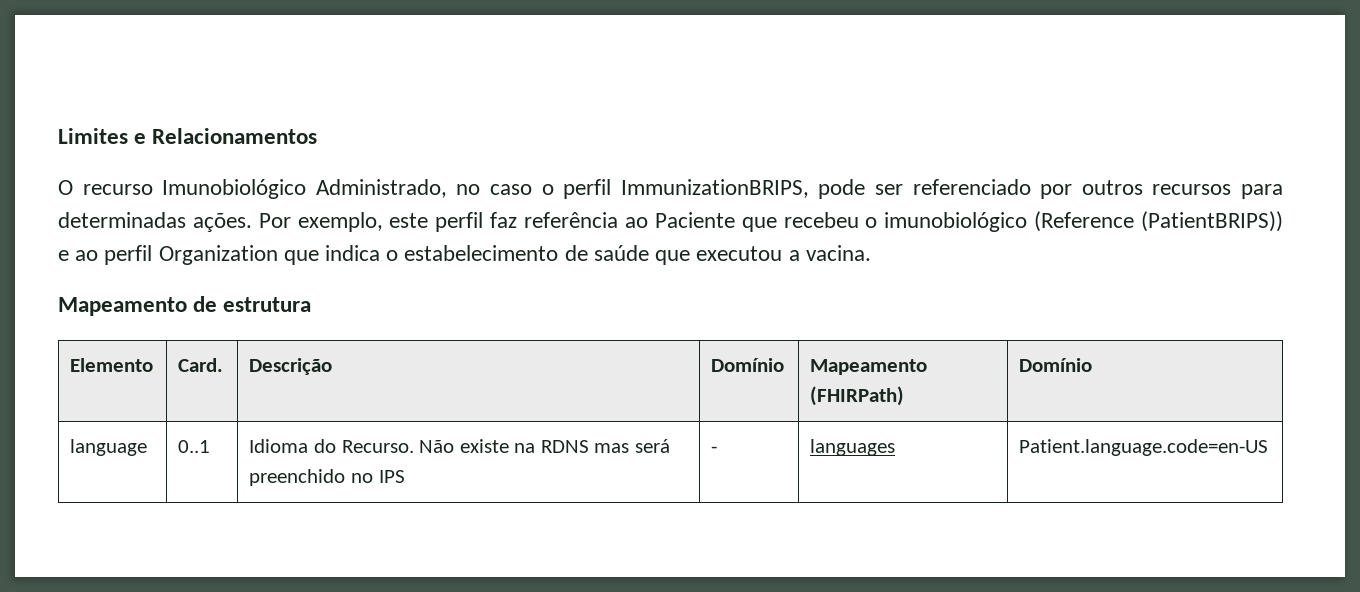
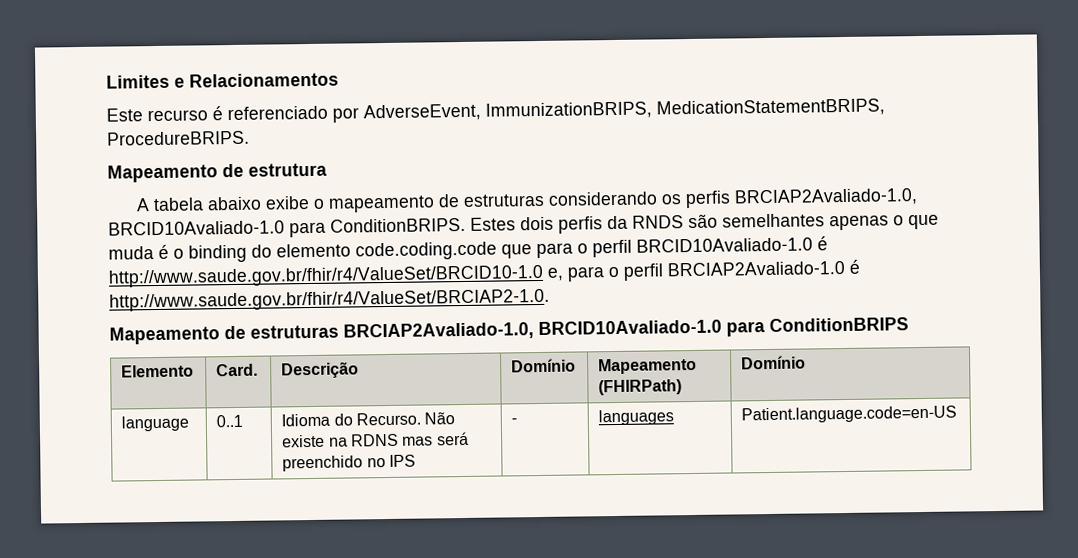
[58,179,1283,199] [58,211,1283,232] [58,245,871,265] [58,296,312,316] O recurso Imunobiológico Administrado, no caso o perfil ImmunizationBRIPS, pode ser referenciado por outros recursos para determinadas ações. Por exemplo, este perfil faz referência ao Paciente que recebeu o imunobiológico (Reference (PatientBRIPS)) e ao perfil Organization que indica o estabelecimento de saúde que executou a vacina. // Mapeamento de estrutura -> [106,98,885,123] [107,130,250,146] [107,162,327,183] [135,188,918,213] [108,213,939,238] [108,236,828,263] [108,259,860,288] [109,288,550,312] [109,317,909,345] Este recurso é referenciado por AdverseEvent, ImmunizationBRIPS, MedicationStatementBRIPS, ProcedureBRIPS. // Mapeamento de estrutura // A tabela abaixo exibe o mapeamento de estruturas considerando os perfis BRCIAP2Avaliado-1.0, BRCID10Avaliado-1.0 para ConditionBRIPS. Estes dois perfis da RNDS são semelhantes apenas o que muda é o binding do elemento code.coding.code que para o perfil BRCID10Avaliado-1.0 é http://www.saude.gov.br/fhir/r4/ValueSet/BRCID10-1.0 e, para o perfil BRCIAP2Avaliado-1.0 é http://www.saude.gov.br/fhir/r4/ValueSet/BRCIAP2-1.0. // Mapeamento de estruturas BRCIAP2Avaliado-1.0, BRCID10Avaliado-1.0 para ConditionBRIPS

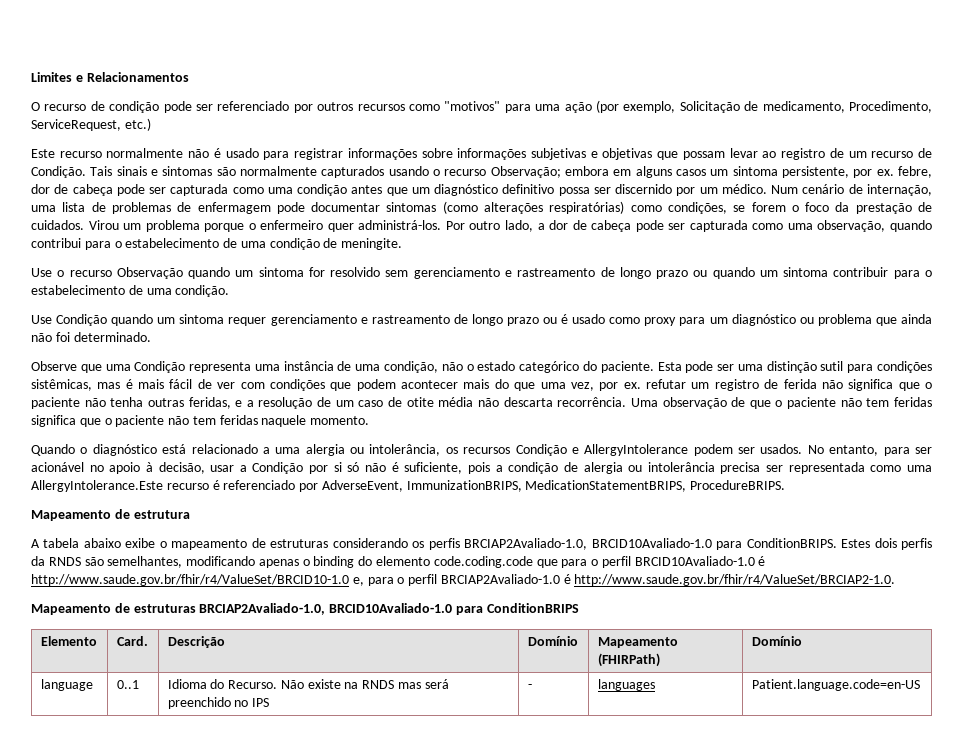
[106,108,143,122] Este -> [31,100,932,113] [31,118,151,131] [31,148,933,160] [31,166,933,178] [31,184,932,196] [31,201,932,214] [31,220,932,232] [31,238,403,250] [31,267,932,279] [31,285,230,297] [31,314,932,326] [31,332,151,342] [31,361,932,373] [31,379,932,391] [31,397,932,409] [31,415,370,427] [31,444,933,456] [31,462,932,474] [31,480,163,492] O recurso de condição pode ser referenciado por outros recursos como "motivos" para uma ação (por exemplo, Solicitação de medicamento, Procedimento, ServiceRequest, etc.) // Este recurso normalmente não é usado para registrar informações sobre informações subjetivas e objetivas que possam levar ao registro de um recurso de Condição. Tais sinais e sintomas são normalmente capturados usando o recurso Observação; embora em alguns casos um sintoma persistente, por ex. febre, dor de cabeça pode ser capturada como uma condição antes que um diagnóstico definitivo possa ser discernido por um médico. Num cenário de internação, uma lista de problemas de enfermagem pode documentar sintomas (como alterações respiratórias) como condições, se forem o foco da prestação de cuidados. Virou um problema porque o enfermeiro quer administrá-los. Por outro lado, a dor de cabeça pode ser capturada como uma observação, quando contribui para o estabelecimento de uma condição de meningite. // Use o recurso Observação quando um sintoma for resolvido sem gerenciamento e rastreamento de longo prazo ou quando um sintoma contribuir para o estabelecimento de uma condição. // Use Condição quando um sintoma requer gerenciamento e rastreamento de longo prazo ou é usado como proxy para um diagnóstico ou problema que ainda não foi determinado. // Observe que uma Condição representa uma instância de uma condição, não o estado categórico do paciente. Esta pode ser uma distinção sutil para condições sistêmicas, mas é mais fácil de ver com condições que podem acontecer mais do que uma vez, por ex. refutar um registro de ferida não significa que o paciente não tenha outras feridas, e a resolução de um caso de otite média não descarta recorrência. Uma observação de que o paciente não tem feridas significa que o paciente não tem feridas naquele momento. // Quando o diagnóstico está relacionado a uma alergia ou intolerância, os recursos Condição e AllergyIntolerance podem ser usados. No entanto, para ser acionável no apoio à decisão, usar a Condição por si só não é suficiente, pois a condição de alergia ou intolerância precisa ser representada como uma AllergyIntolerance.Este
[722,213,939,231] [108,244,169,260] semelhantes apenas o que muda é -> [107,556,299,568] semelhantes, modificando apenas
[350,433,399,447] RDNS -> [362,680,395,689] RNDS

